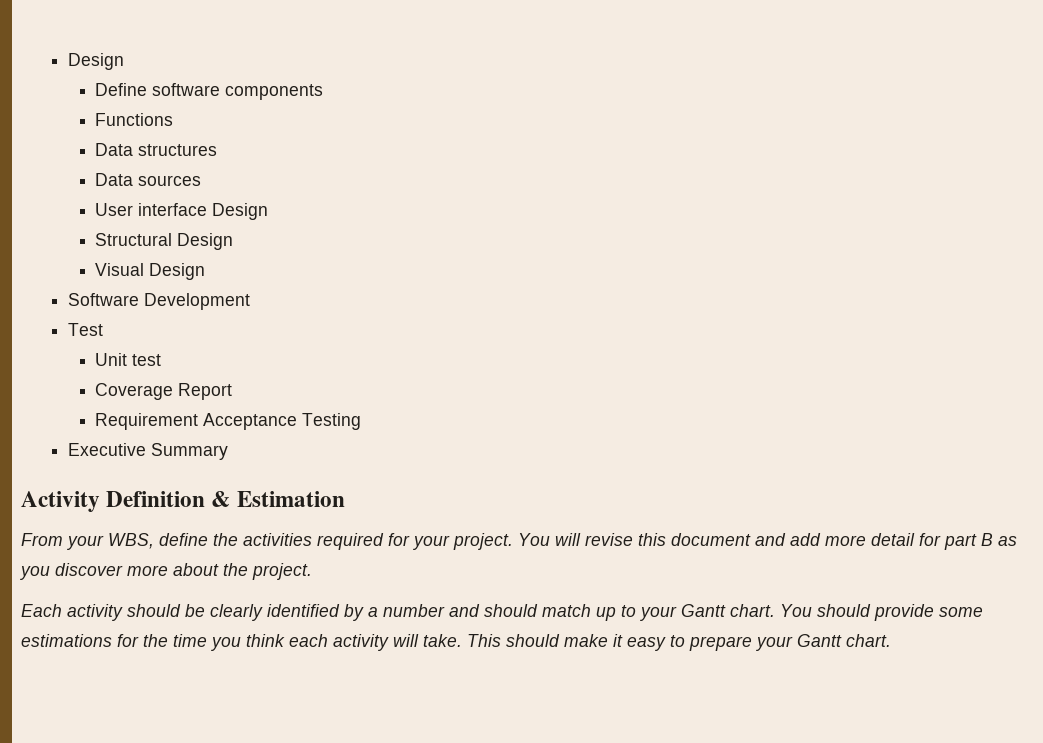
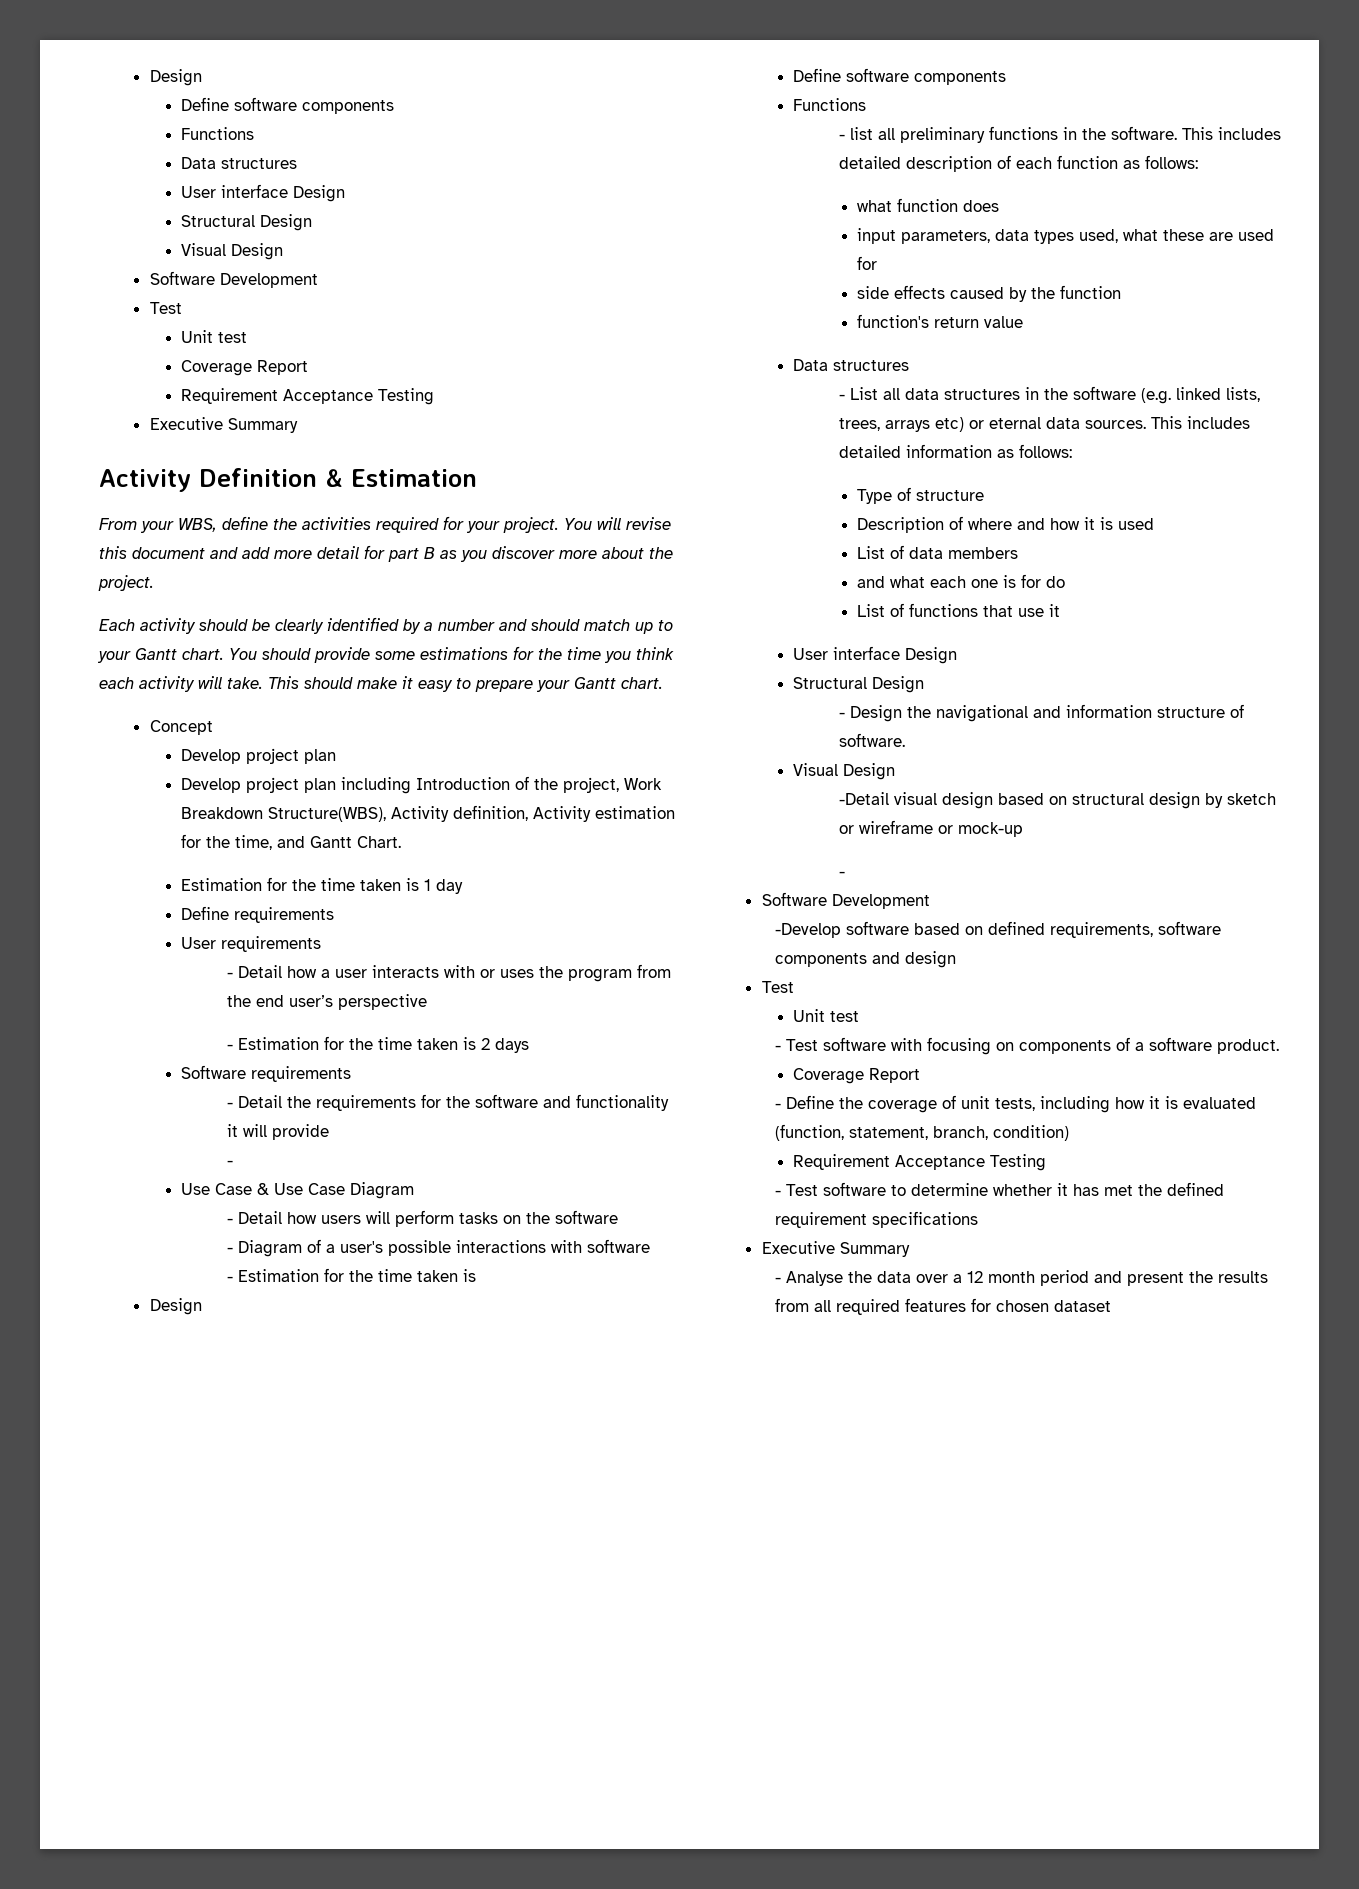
[95,173,202,186] // Data sources -> (298, 163) none
(891, 640) none -> [149,720,213,735] [181,748,337,764] [181,776,663,794] [181,805,676,822] [181,834,402,850] [181,877,464,894] [181,906,335,923] [181,936,322,952] [226,964,671,982] [226,994,427,1010] [226,1036,529,1053] [181,1065,352,1082] [226,1094,669,1111] [226,1124,329,1140] [226,1160,233,1166] [181,1182,415,1199] [226,1210,618,1227] [226,1239,650,1257] [226,1268,476,1282] [149,1298,202,1315] [793,68,1007,85] [793,98,867,111] [838,126,1281,143] [838,155,1198,172] [857,198,1000,212] [857,228,1275,244] [857,256,878,270] [857,285,1122,302] [857,314,1024,328] [793,359,910,371] [838,386,1260,404] [838,416,1250,432] [838,444,1072,458] [857,487,985,504] [857,516,1155,533] [857,545,1019,559] [857,574,1066,588] [857,603,1061,617] [793,646,958,664] [793,676,925,693] [838,704,1244,722] [838,733,905,747] [793,763,896,780] [838,792,1276,809] [838,820,1023,837] [838,871,845,877] [761,892,930,909] [774,921,1221,938] [774,951,956,968] [761,981,794,993] [793,1009,860,1022] [774,1037,1279,1055] [793,1068,921,1084] [774,1095,1256,1113] [774,1124,1069,1141] [793,1154,1047,1171] [774,1182,1224,1196] [774,1211,978,1228] [761,1241,910,1257] [774,1270,1268,1286] [774,1298,1111,1315] // Concept // Develop project plan // Develop project plan including Introduction of the project, Work Breakdown Structure(WBS), Activity definition, Activity estimation for the time, and Gantt Chart. // Estimation for the time taken is 1 day // Define requirements // User requirements // - Detail how a user interacts with or uses the program from the end user’s perspective // - Estimation for the time taken is 2 days // Software requirements // - Detail the requirements for the software and functionality it will provide // - // Use Case & Use Case Diagram // - Detail how users will perform tasks on the software // - Diagram of a user's possible interactions with software // - Estimation for the time taken is // Design // Define software components // Functions // - list all preliminary functions in the software. This includes detailed description of each function as follows: // what function does // input parameters, data types used, what these are used for // side effects caused by the function // function's return value // Data structures // - List all data structures in the software (e.g. linked lists, trees, arrays etc) or eternal data sources. This includes detailed information as follows: // Type of structure // Description of where and how it is used // List of data members // and what each one is for do // List of functions that use it // User interface Design // Structural Design // - Design the navigational and information structure of software. // Visual Design // -Detail visual design based on structural design by sketch or wireframe or mock-up // - // Software Development // -Develop software based on defined requirements, software components and design // Test // Unit test // - Test software with focusing on components of a software product. // Coverage Report // - Define the coverage of unit tests, including how it is evaluated (function, statement, branch, condition) // Requirement Acceptance Testing // - Test software to determine whether it has met the defined requirement specifications // Executive Summary // - Analyse the data over a 12 month period and present the results from all required features for chosen dataset

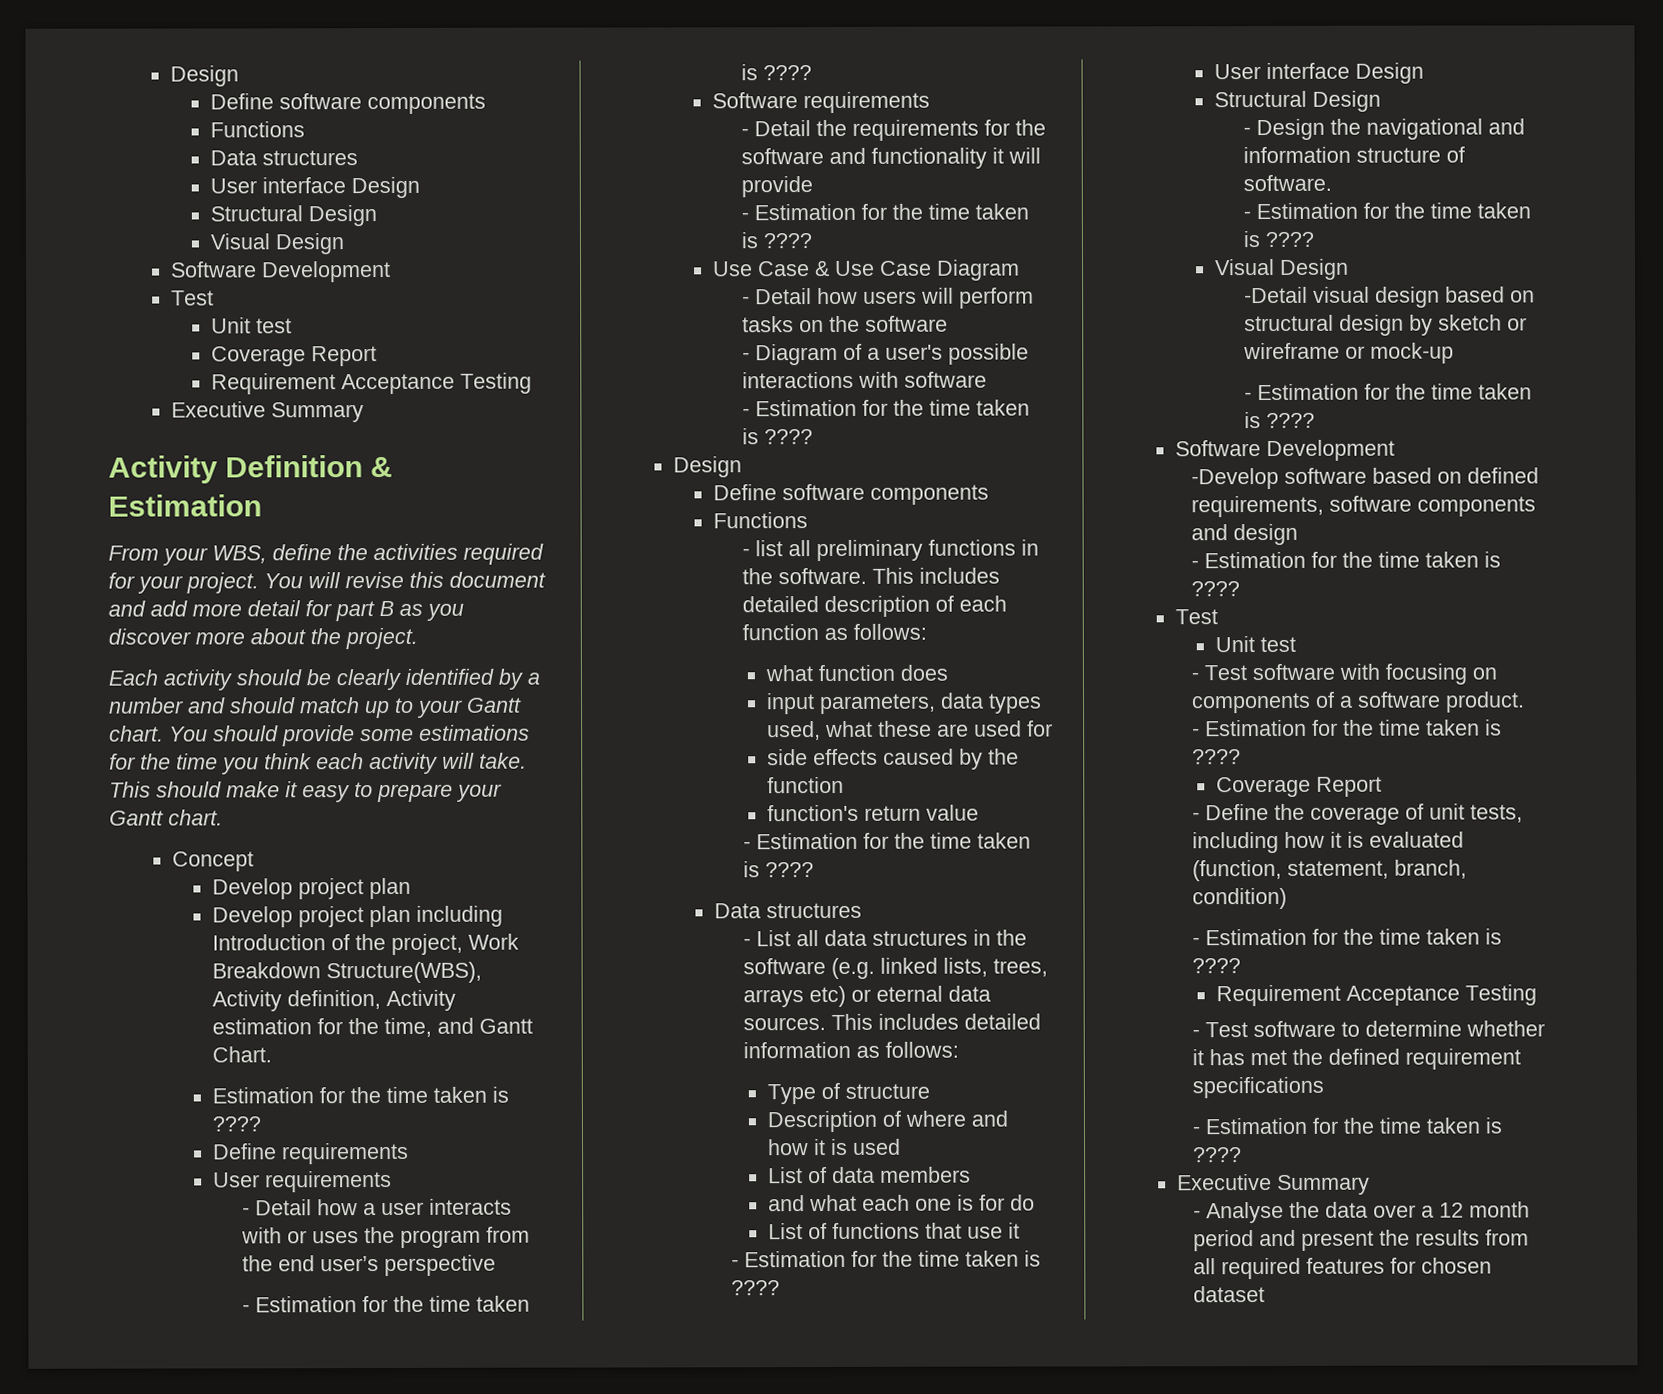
[424,879,464,894] 1 day -> [212,1116,262,1132] ????
[480,1038,529,1053] 2 days -> [763,65,813,81] ????
(233, 1163) none -> [754,203,1030,221] [741,232,813,249] Estimation for the time taken is ????
(476, 1275) none -> [764,429,814,445] ????
(1024, 322) none -> [743,832,1032,850] [743,861,815,878] // - Estimation for the time taken is ????
(1061, 610) none -> [731,1250,1042,1268] [731,1280,781,1296] // - Estimation for the time taken is ????
(905, 740) none -> [1243,202,1532,220] [1243,231,1315,248] // - Estimation for the time taken is ????
(845, 874) none -> [1257,383,1533,401] [1244,412,1316,429] Estimation for the time taken is ????
(956, 959) none -> [1191,551,1502,569] [1191,581,1241,597] // - Estimation for the time taken is ????
(1279, 1046) none -> [1192,719,1503,737] [1192,749,1242,765] // - Estimation for the time taken is ????
(1069, 1133) none -> [1192,928,1503,946] [1192,958,1242,974] // - Estimation for the time taken is ????
(978, 1219) none -> [1192,1117,1503,1135] [1193,1147,1243,1163] // - Estimation for the time taken is ????

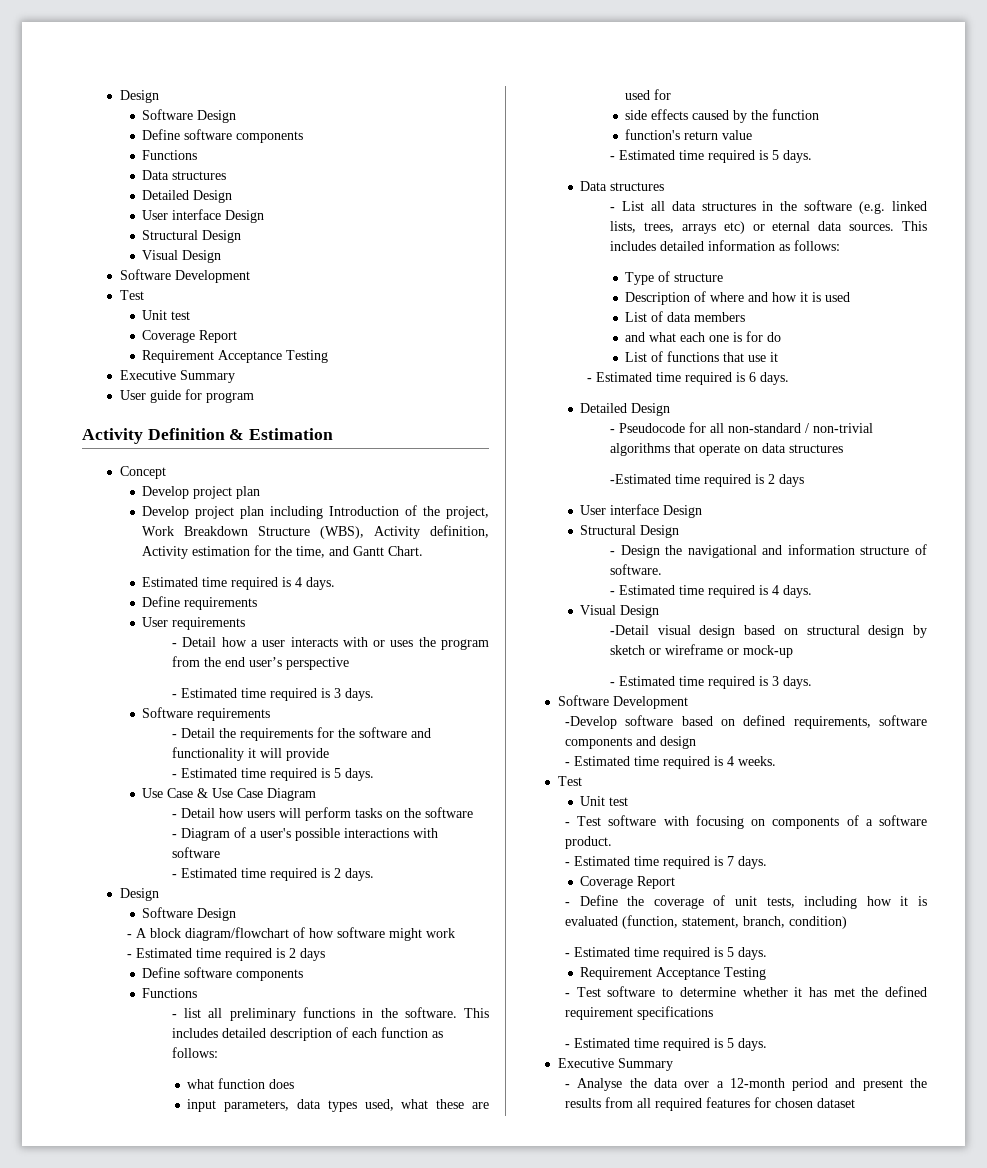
[170,65,240,87] Design -> [119,90,159,103] [142,109,237,123] Design // Software Design
(359, 158) none -> [142,190,233,203] // Detailed Design
(365, 412) none -> [119,389,254,403] // User guide for program
[108,543,544,566] [108,571,546,594] [108,600,464,622] [108,627,418,650] [108,668,540,691] [108,697,522,719] [109,724,530,747] [109,752,527,775] [109,781,502,803] [109,809,223,826] // From your WBS, define the activities required for your project. You will revise this document and add more detail for part B as you discover more about the project. // Each activity should be clearly identified by a number and should match up to your Gantt chart. You should provide some estimations for the time you think each activity will take. This should make it easy to prepare your Gantt chart. -> (334, 434) none
[326,961,483,984] Structure(WBS), -> [258,526,365,539] Structure (WBS),
[212,1086,510,1104] [212,1116,262,1132] Estimation for the time taken is ???? -> [142,577,336,590] Estimated time required is 4 days.
[255,1295,531,1313] [741,64,813,81] Estimation for the time taken is ???? -> [180,688,374,701] Estimated time required is 3 days.
[754,203,1030,221] [741,232,813,249] Estimation for the time taken is ???? -> [180,768,374,781] Estimated time required is 5 days.
[755,399,1031,417] [742,428,814,445] [673,456,743,478] Estimation for the time taken is ???? // Design -> [180,868,374,881] [119,888,159,901] [142,907,237,921] [126,927,455,941] [126,948,325,961] Estimated time required is 2 days. // Design // Software Design // - A block diagram/flowchart of how software might work // - Estimated time required is 2 days
[756,832,1032,850] [743,861,815,878] Estimation for the time taken is ???? -> [618,150,812,163] Estimated time required is 5 days.
[744,1250,1042,1268] [731,1280,781,1296] Estimation for the time taken is ???? -> [596,372,790,385] [580,403,671,416] [609,422,873,433] [609,443,843,456] [609,474,804,487] Estimated time required is 6 days. // Detailed Design // - Pseudocode for all non-standard / non-trivial algorithms that operate on data structures // -Estimated time required is 2 days
[1256,202,1532,220] [1243,231,1315,248] Estimation for the time taken is ???? -> [618,585,812,598] Estimated time required is 4 days.
[1257,383,1533,401] [1244,412,1316,429] Estimation for the time taken is ???? -> [618,676,812,689] Estimated time required is 3 days.
[1204,551,1502,569] [1191,581,1241,597] Estimation for the time taken is ???? -> [573,756,776,769] Estimated time required is 4 weeks.
[1205,719,1503,737] [1192,749,1242,765] Estimation for the time taken is ???? -> [573,856,767,869] Estimated time required is 7 days.
[1205,928,1503,946] [1192,958,1242,974] Estimation for the time taken is ???? -> [573,947,767,960] Estimated time required is 5 days.
[1205,1117,1503,1135] [1193,1147,1243,1163] Estimation for the time taken is ???? -> [573,1038,767,1051] Estimated time required is 5 days.
[1439,1201,1531,1218] 12 month -> [729,1078,785,1088] 12-month

